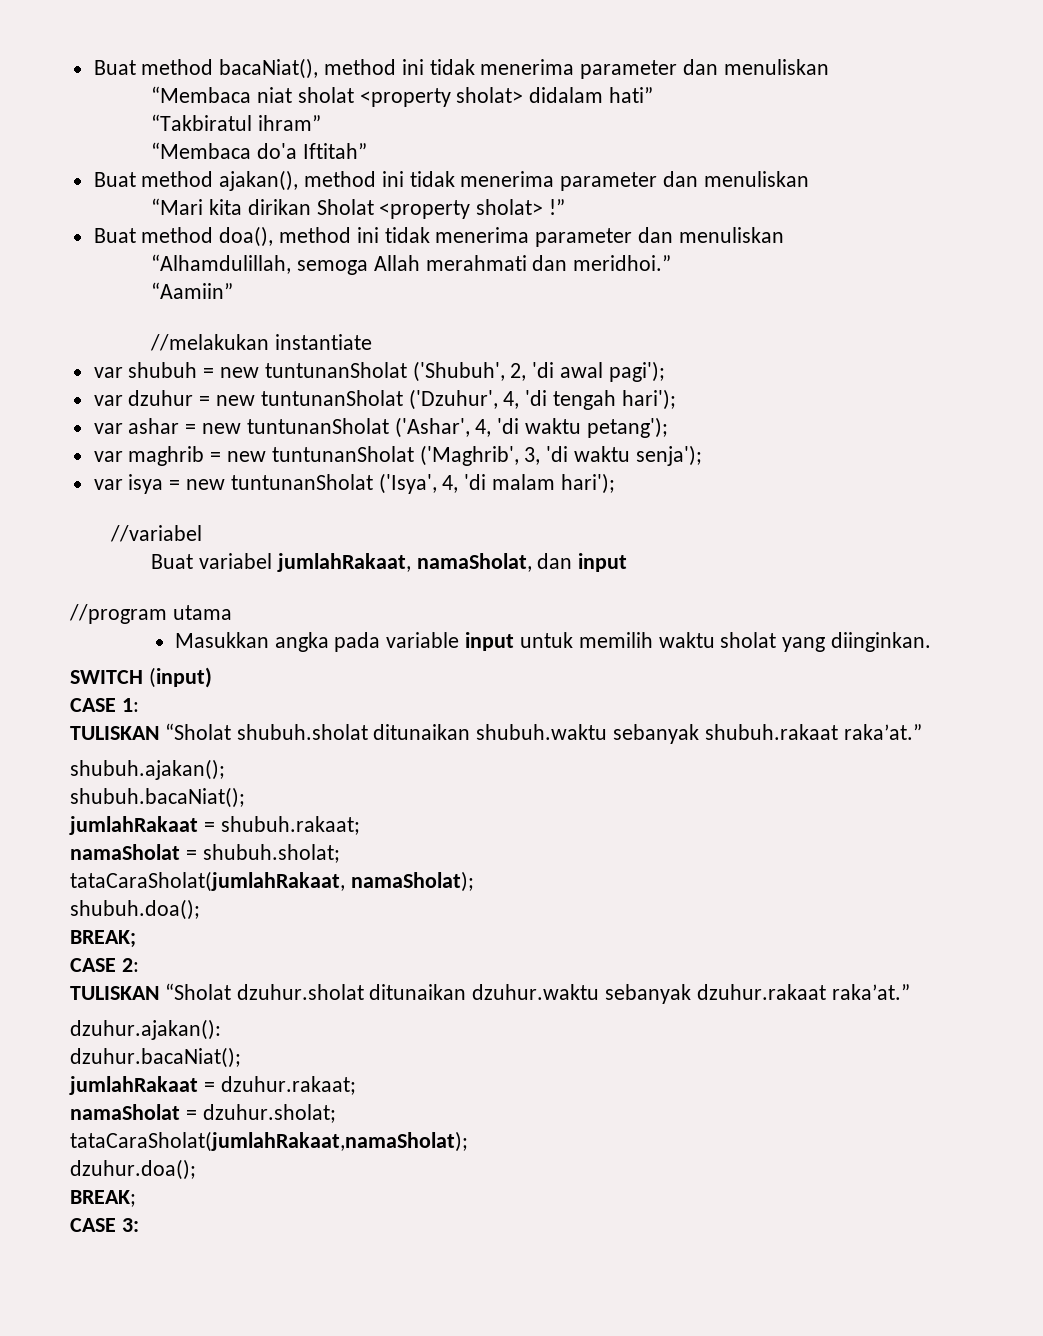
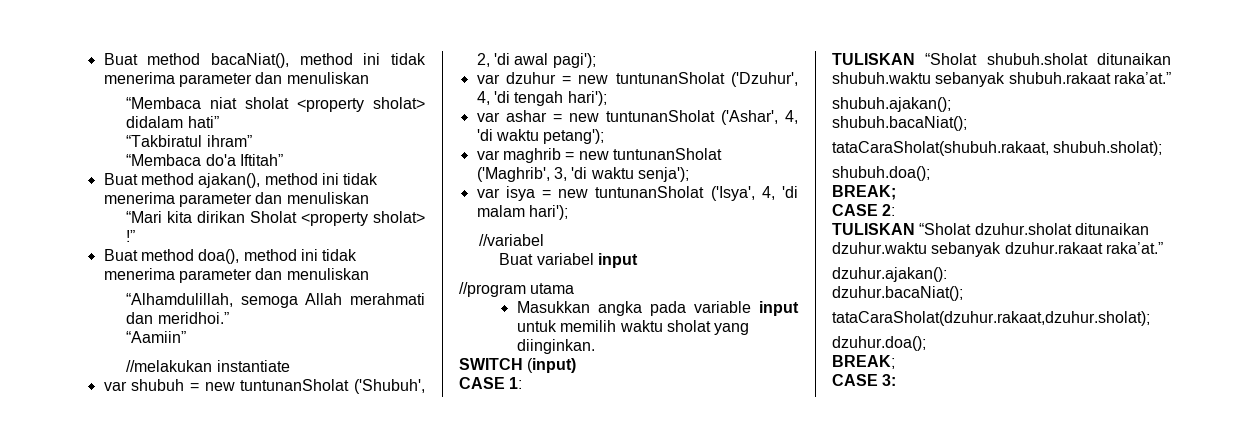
[276,553,573,572] jumlahRakaat, namaSholat, dan -> (594, 259) none
[69,816,360,835] [70,844,340,863] [70,871,474,892] jumlahRakaat = shubuh.rakaat; // namaSholat = shubuh.sholat; // tataCaraSholat(jumlahRakaat, namaSholat); -> [832,141,1163,156] tataCaraSholat(shubuh.rakaat, shubuh.sholat);
[69,1076,356,1095] [70,1104,336,1123] [70,1131,468,1152] jumlahRakaat = dzuhur.rakaat; // namaSholat = dzuhur.sholat; // tataCaraSholat(jumlahRakaat,namaSholat); -> [832,311,1150,326] tataCaraSholat(dzuhur.rakaat,dzuhur.sholat);

